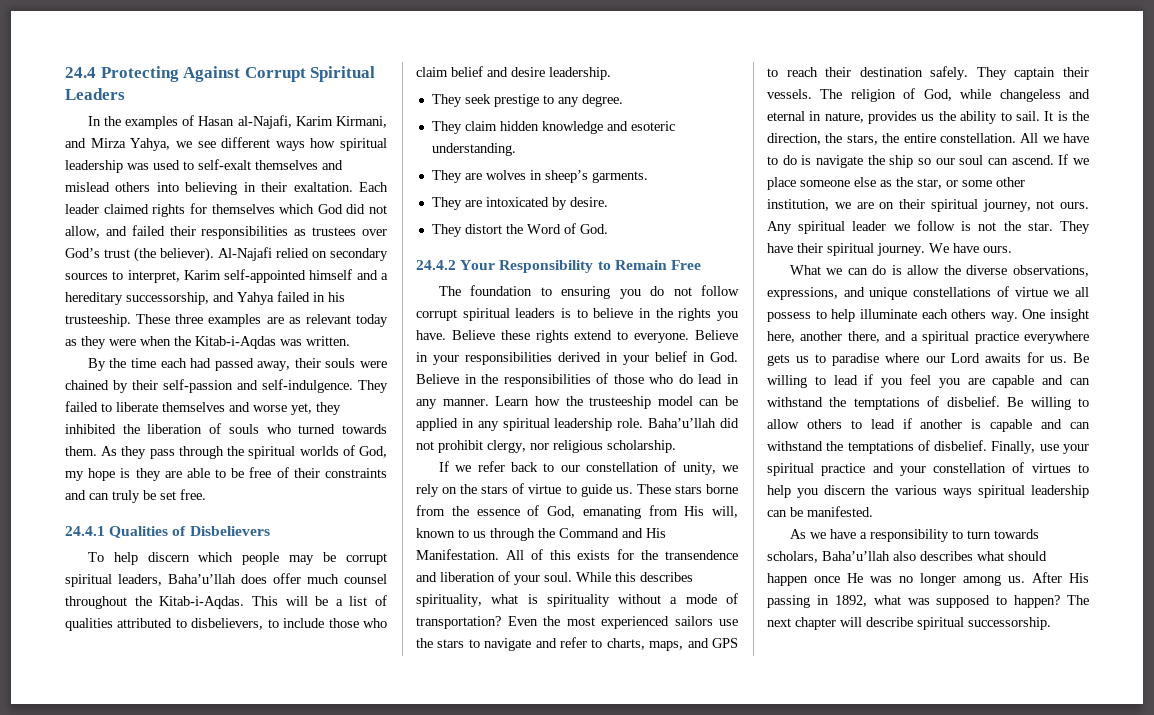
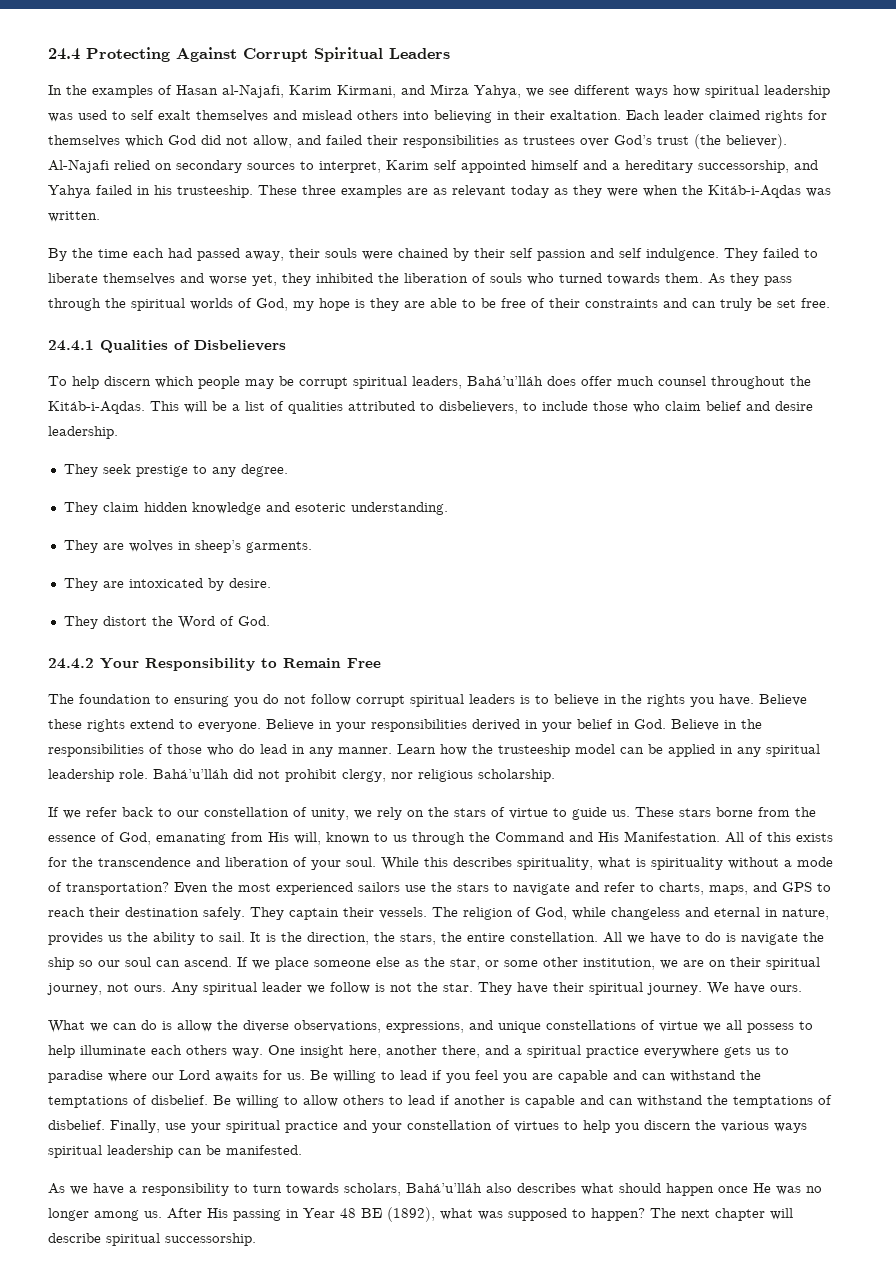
[198,159,251,170] self-exalt -> [131,110,191,120] self exalt
[224,269,307,283] self-appointed -> [434,160,526,173] self appointed
[195,336,276,349] Kitab-i-Aqdas -> [708,185,801,198] Kitáb-i-Aqdas
[163,379,353,393] self-passion and self-indulgence. -> [510,248,719,261] self passion and self indulgence.
[168,574,236,584] Baha’u’llah -> [467,376,543,386] Bahá’u’lláh
[159,596,245,609] Kitab-i-Aqdas. -> [48,401,145,414] Kitáb-i-Aqdas.
[648,418,717,428] Baha’u’llah -> [153,769,229,779] Bahá’u’lláh
[665,550,738,560] transendence -> [98,857,191,867] transcendence
[822,551,890,561] Baha’u’llah -> [406,1183,482,1193] Bahá’u’lláh
[834,595,867,607] 1892, -> [303,1207,435,1222] Year 48 BE (1892),

